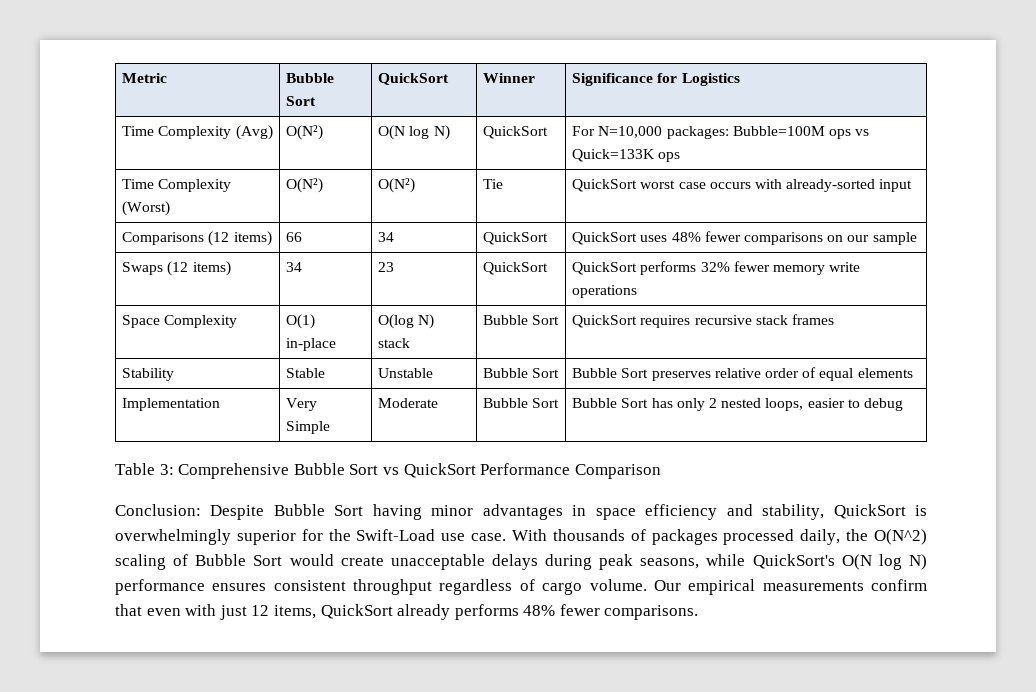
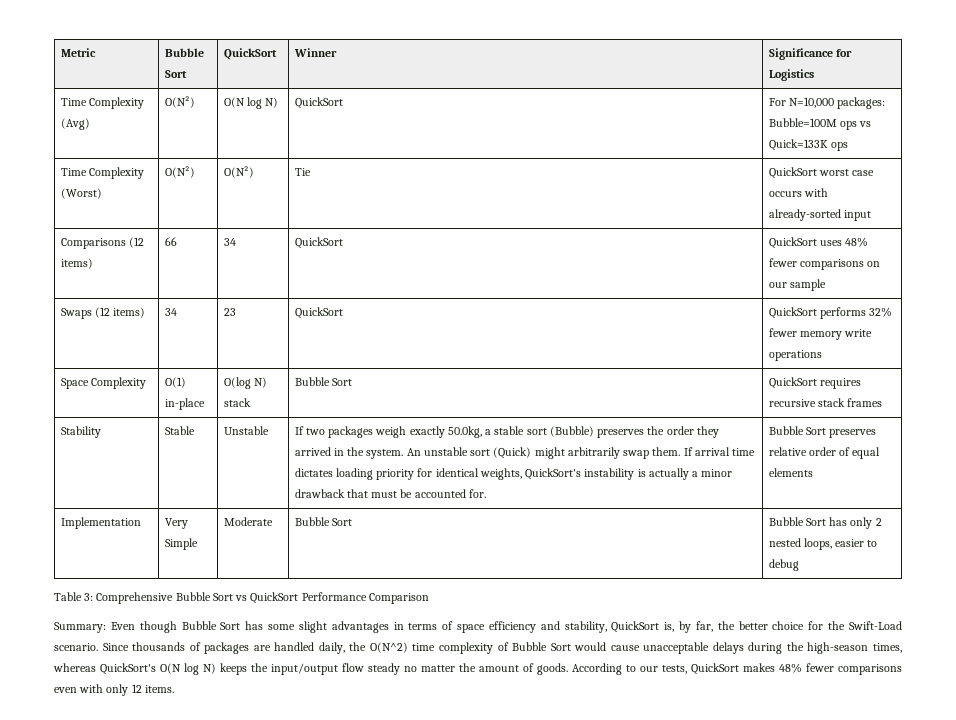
[483,368,560,378] Bubble Sort -> [294,426,719,438] [294,447,756,459] [294,468,733,480] [294,489,486,498] If two packages weigh exactly 50.0kg, a stable sort (Bubble) preserves the order they arrived in the system. An unstable sort (Quick) might arbitrarily swap them. If arrival time dictates loading priority for identical weights, QuickSort's instability is actually a minor drawback that must be accounted for.
[115,504,587,520] Conclusion: Despite Bubble Sort having minor advantages in -> [54,621,454,633] Summary: Even though Bubble Sort has some slight advantages in terms of
[914,505,927,516] [115,529,547,545] is overwhelmingly superior for the Swift-Load use case. With -> [664,621,903,633] [54,643,129,651] is, by far, the better choice for the Swift-Load scenario. Since
[723,529,795,545] processed -> [253,642,315,651] are handled
[115,554,166,570] scaling -> [412,642,494,654] time complexity
[340,556,384,566] create -> [610,645,640,651] cause
[599,554,927,570] [115,579,928,595] [115,604,699,620] peak seasons, while QuickSort's O(N log N) performance ensures consistent throughput regardless of cargo volume. Our empirical measurements confirm that even with just 12 items, QuickSort already performs 48% fewer comparisons. -> [786,642,902,654] [53,663,902,675] [54,684,174,696] the high-season times, whereas QuickSort's O(N log N) keeps the input/output flow steady no matter the amount of goods. According to our tests, QuickSort makes 48% fewer comparisons even with only 12 items.

